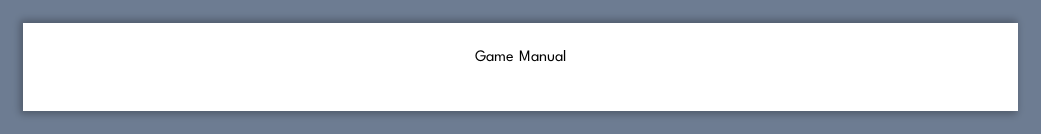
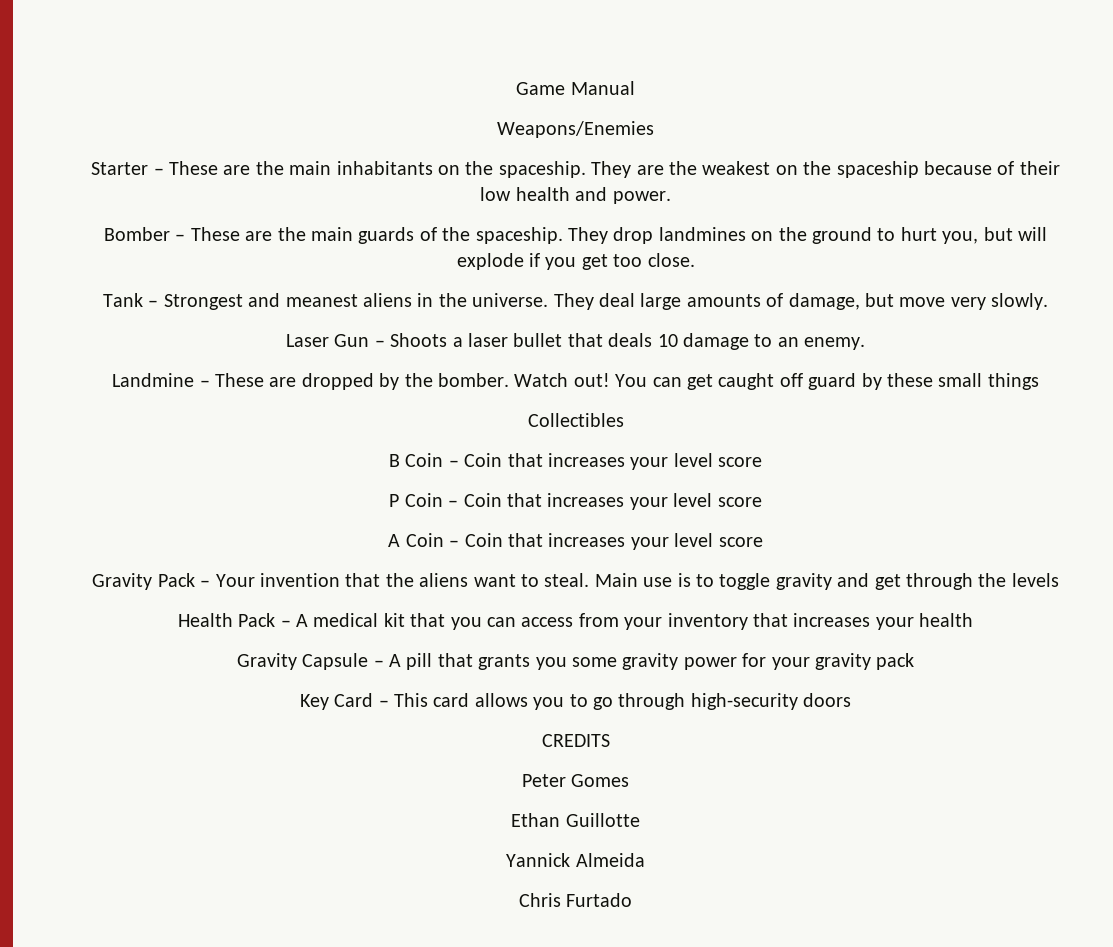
(566, 56) none -> [497,121,654,138] [91,161,1060,178] [480,187,671,204] [104,227,1047,244] [456,253,695,270] [102,293,1049,310] [285,333,866,350] [112,373,1039,390] [527,413,624,427] [388,453,763,470] [389,493,762,510] [388,533,763,550] [92,573,1059,590] [177,613,974,630] [236,653,915,670] [299,693,852,710] [541,734,610,747] [521,774,630,787] [511,813,640,827] [506,853,645,867] [518,893,633,907] // Weapons/Enemies // Starter – These are the main inhabitants on the spaceship. They are the weakest on the spaceship because of their low health and power. // Bomber – These are the main guards of the spaceship. They drop landmines on the ground to hurt you, but will explode if you get too close. // Tank – Strongest and meanest aliens in the universe. They deal large amounts of damage, but move very slowly. // Laser Gun – Shoots a laser bullet that deals 10 damage to an enemy. // Landmine – These are dropped by the bomber. Watch out! You can get caught off guard by these small things // Collectibles // B Coin – Coin that increases your level score // P Coin – Coin that increases your level score // A Coin – Coin that increases your level score // Gravity Pack – Your invention that the aliens want to steal. Main use is to toggle gravity and get through the levels // Health Pack – A medical kit that you can access from your inventory that increases your health // Gravity Capsule – A pill that grants you some gravity power for your gravity pack // Key Card – This card allows you to go through high-security doors // CREDITS // Peter Gomes // Ethan Guillotte // Yannick Almeida // Chris Furtado

